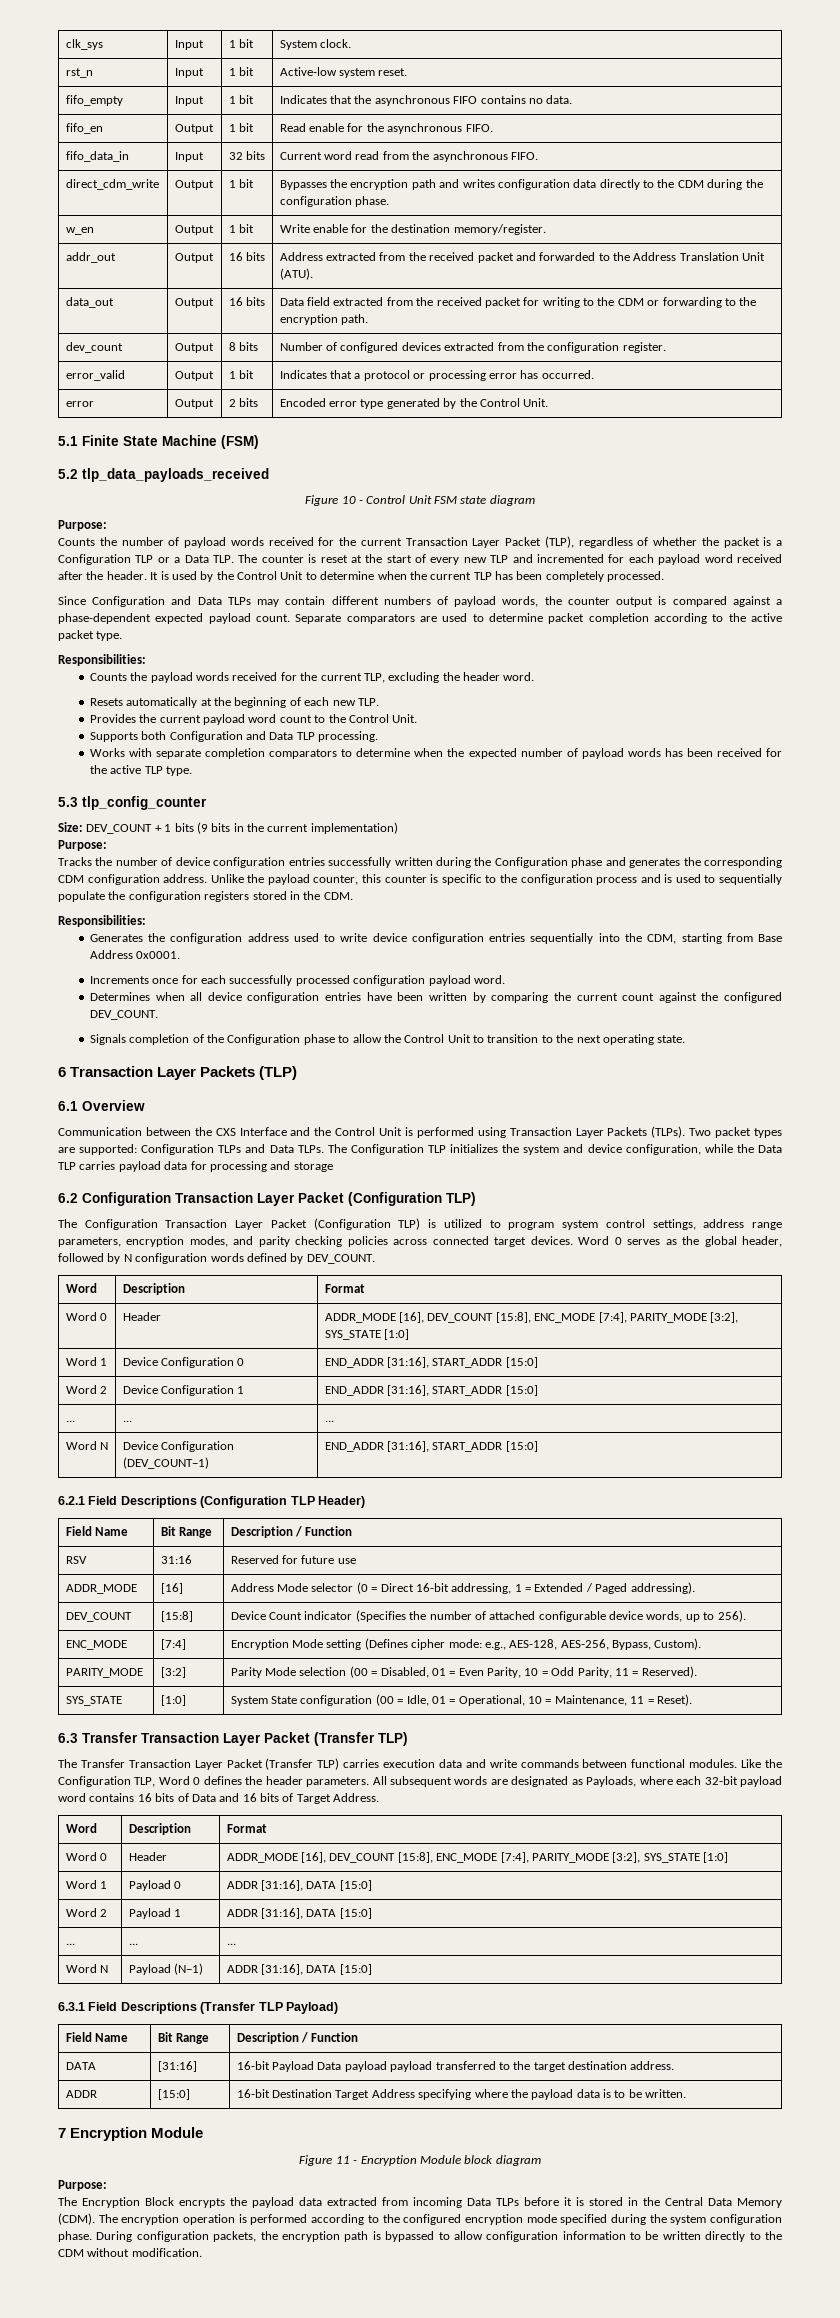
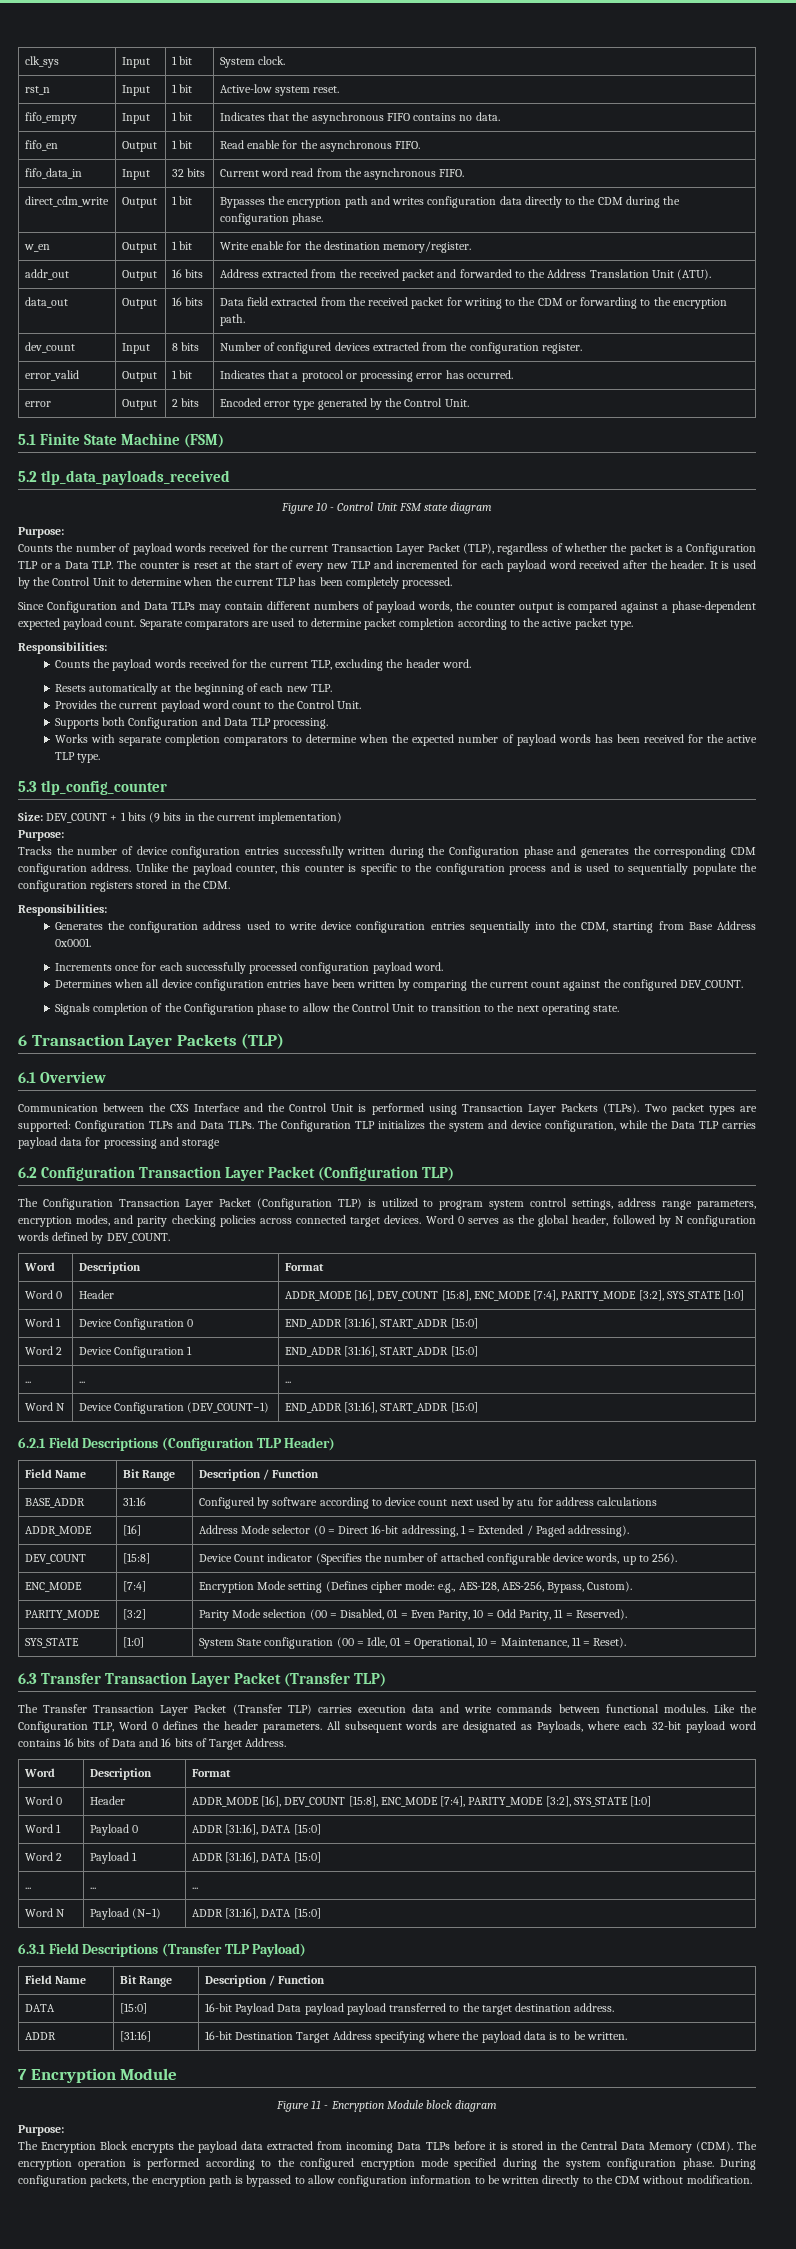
[174,343,214,353] Output -> [121,343,150,354] Input
[65,1556,87,1564] RSV -> [24,1498,85,1508] BASE_ADDR
[230,1555,356,1564] Reserved for future use -> [198,1497,658,1509] Configured by software according to device count next used by atu for address calculations
[157,2061,197,2072] [31:16] -> [119,2003,147,2014] [15:0]
[157,2089,190,2100] [15:0] -> [119,2031,151,2042] [31:16]

